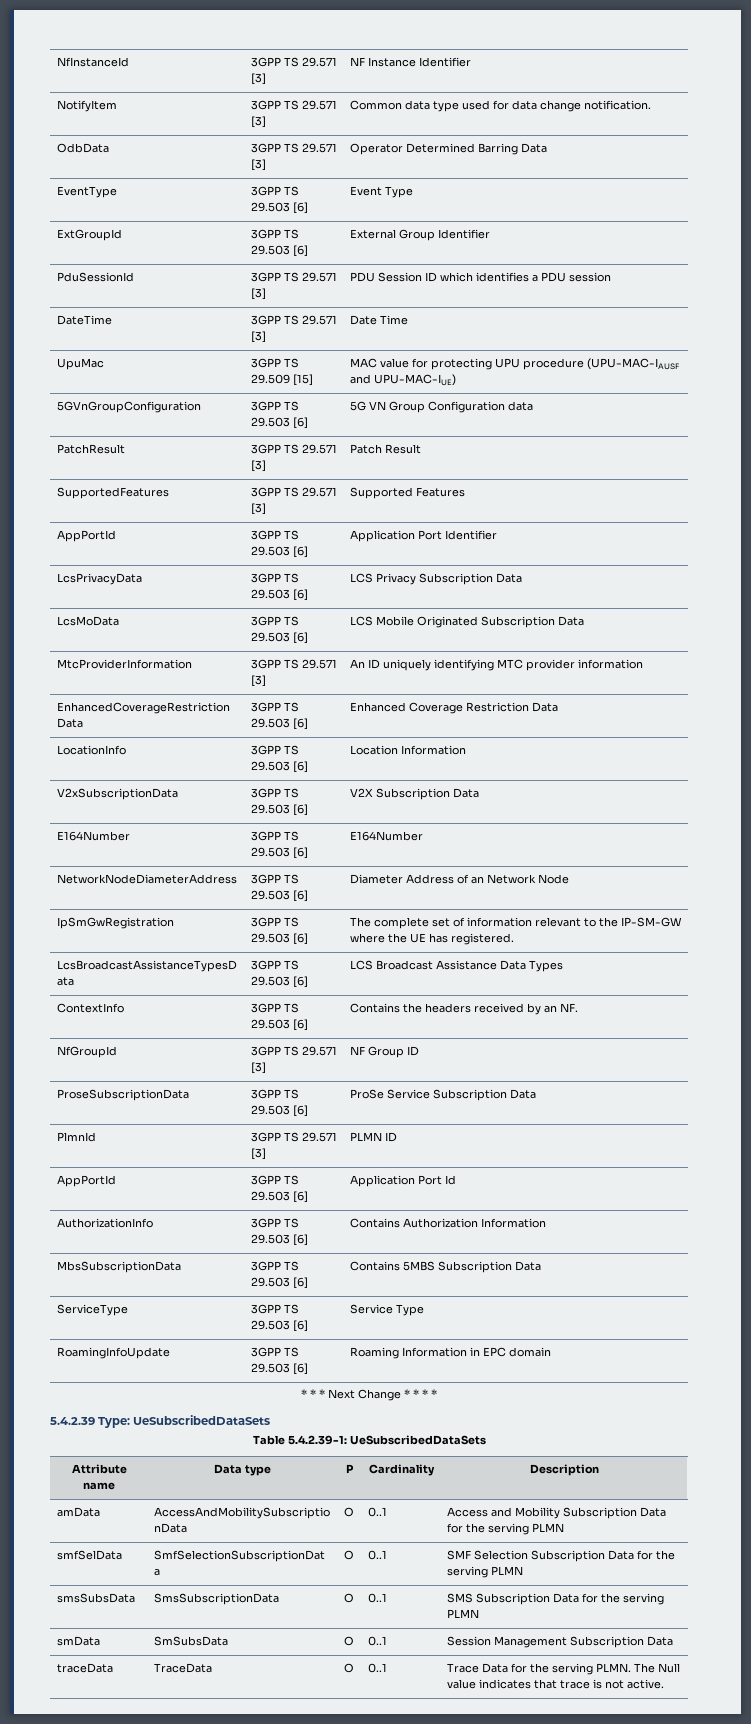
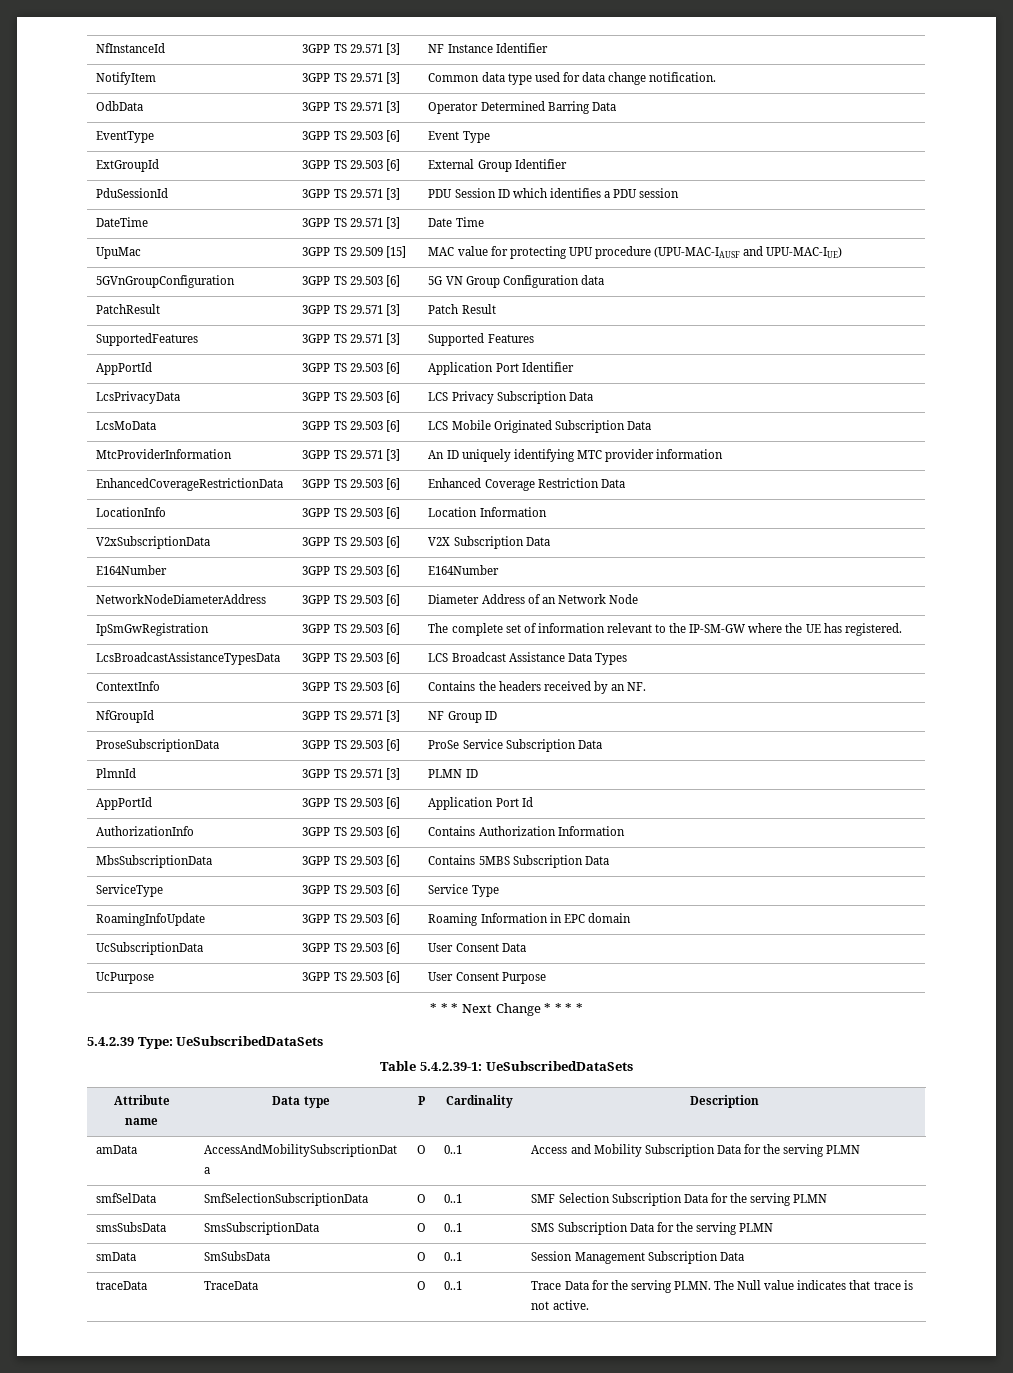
(551, 1352) none -> [96,942,204,955] [302,942,400,954] [428,943,526,952] [96,972,155,984] [302,971,400,983] [428,972,546,984] // UcSubscriptionData | 3GPP TS 29.503 [6] | User Consent Data // UcPurpose | 3GPP TS 29.503 [6] | User Consent Purpose

